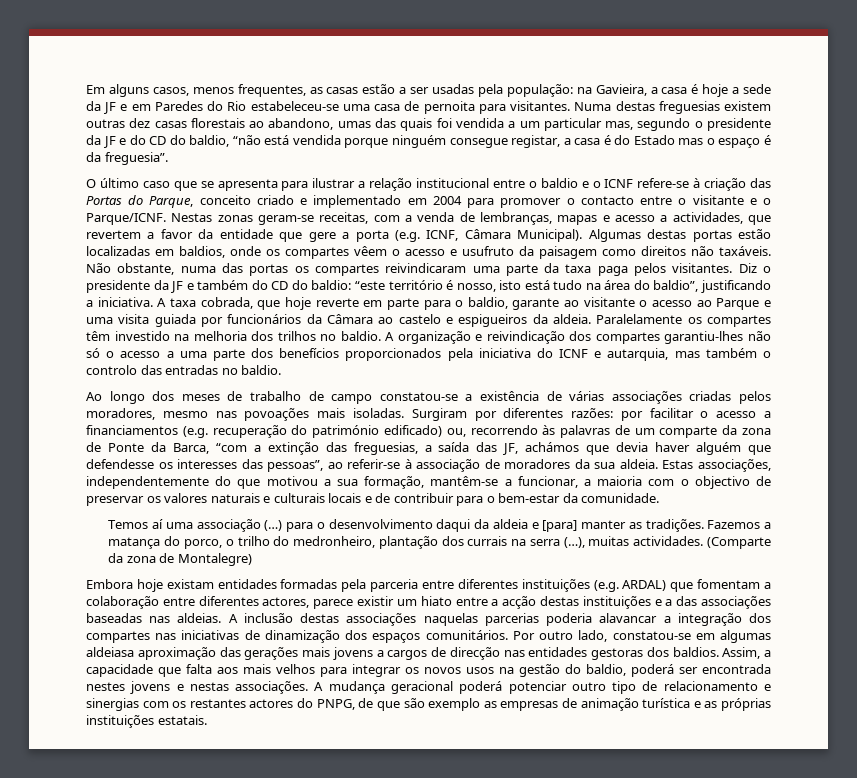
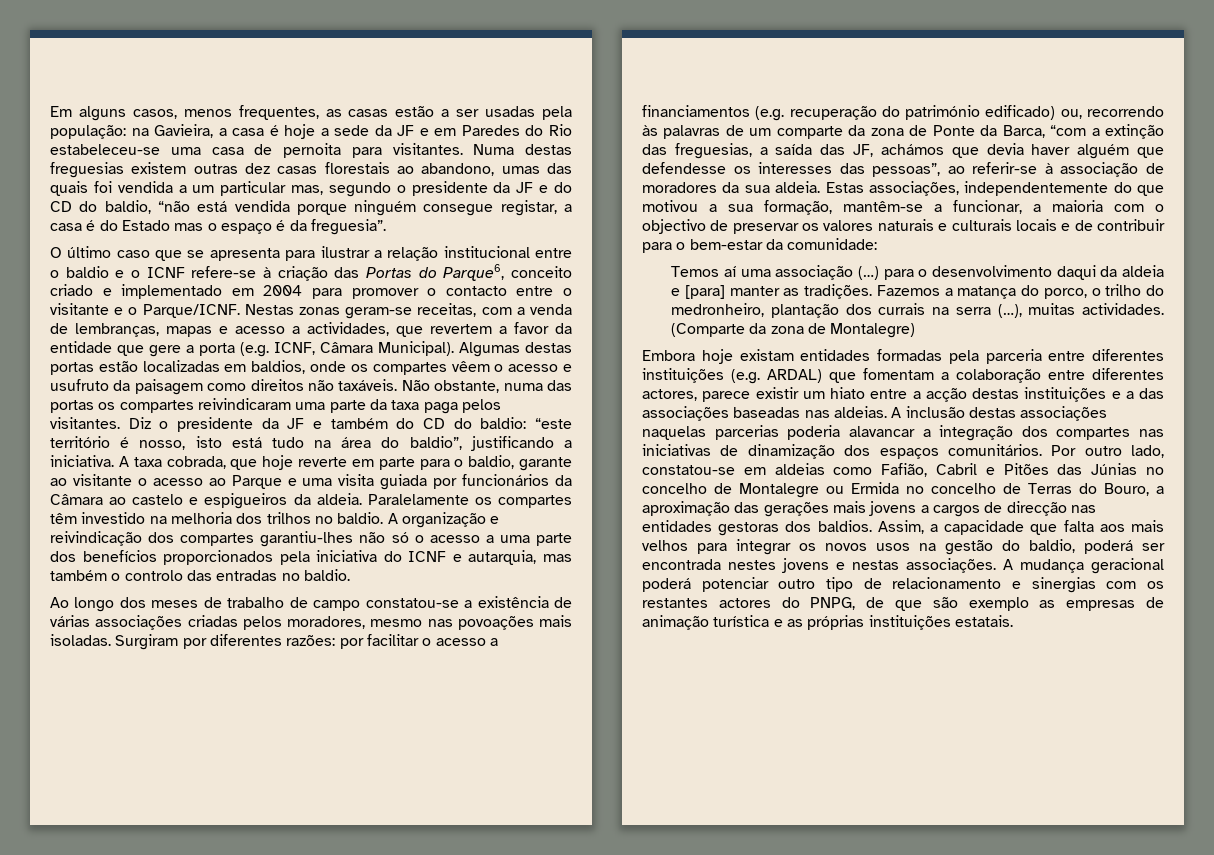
[149,196,194,208] Parque, -> [443,264,505,281] Parque6,
[581,493,660,503] comunidade. -> [787,238,878,250] comunidade:
[720,630,772,643] [86,647,134,657] algumas aldeiasa -> [774,463,1164,477] [642,482,1164,498] aldeias como Fafião, Cabril e Pitões das Júnias no concelho de Montalegre ou Ermida no concelho de Terras do Bouro, a

